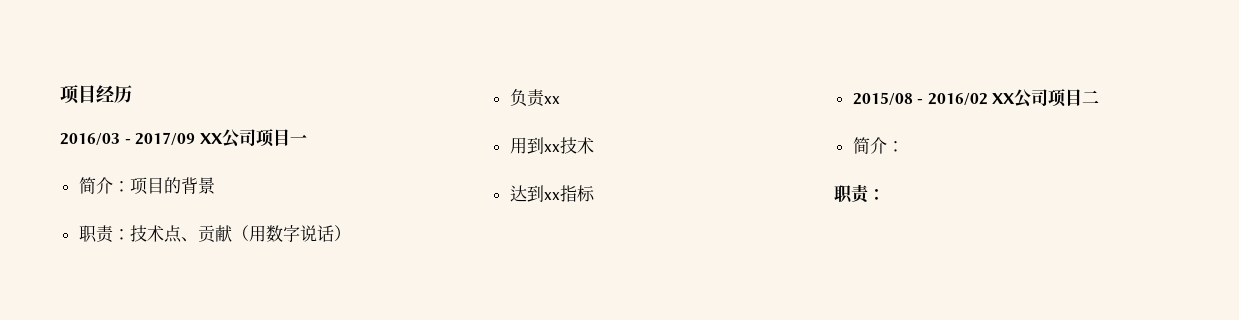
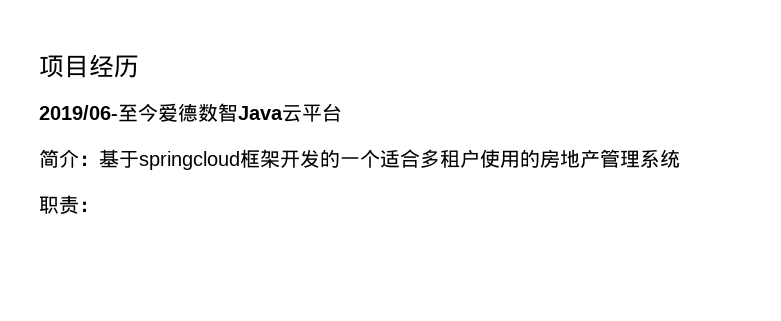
[60,129,307,148] [78,177,215,195] [78,225,351,243] [509,89,560,107] [509,137,594,154] [509,185,595,202] [852,89,1100,108] [852,137,904,154] 2016/03 - 2017/09 XX公司项目一 // 简介：项目的背景 // 职责：技术点、贡献（用数字说话） // 负责xx // 用到xx技术 // 达到xx指标 // 2015/08 - 2016/02 XX公司项目二 // 简介： -> [39,103,342,122] [39,149,680,170] 2019/06-至今爱德数智Java云平台 // 简介：基于springcloud框架开发的一个适合多租户使用的房地产管理系统

